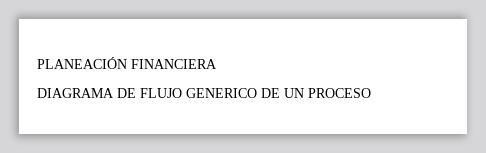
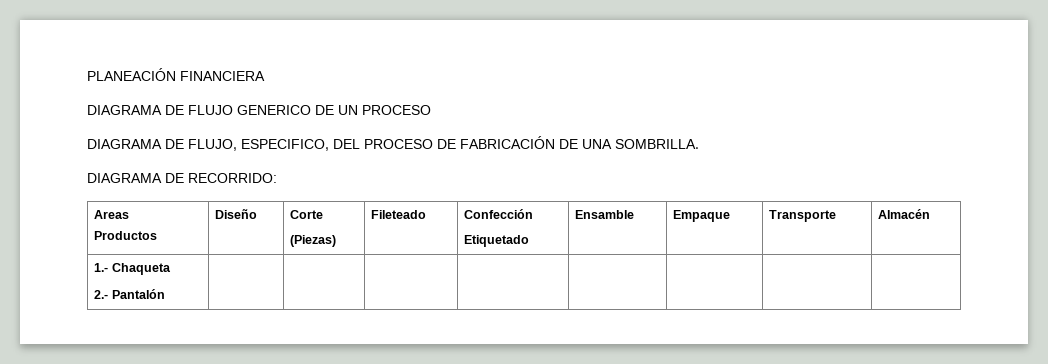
(371, 93) none -> [87,136,699,151] [87,173,277,183] [94,210,130,219] [94,231,158,240] [215,209,258,219] [290,210,324,219] [290,235,337,247] [371,210,427,219] [464,209,534,219] [464,235,530,247] [575,210,635,219] [673,210,731,222] [769,210,837,222] [878,209,931,219] [94,263,171,275] [94,289,165,299] // DIAGRAMA DE FLUJO, ESPECIFICO, DEL PROCESO DE FABRICACIÓN DE UNA SOMBRILLA. // DIAGRAMA DE RECORRIDO: // Areas // Productos | Diseño | Corte // (Piezas) | Fileteado | Confección // Etiquetado | Ensamble | Empaque | Transporte | Almacén // 1.- Chaqueta // 2.- Pantalón | | | | | | | |

